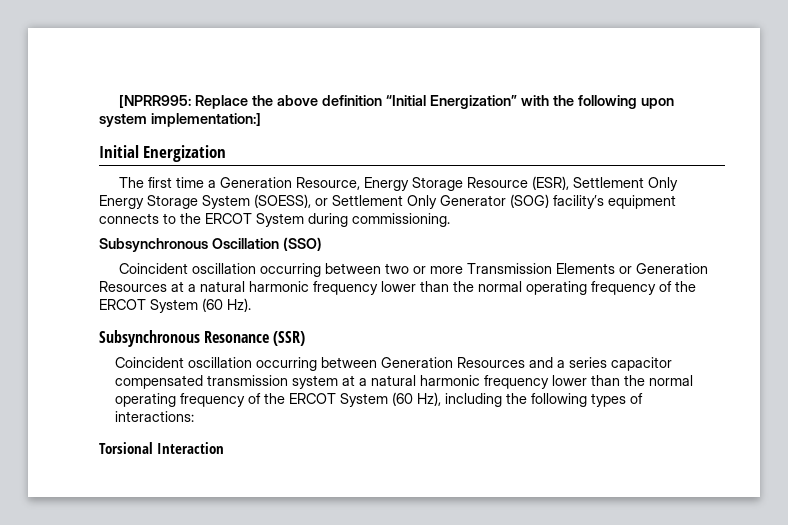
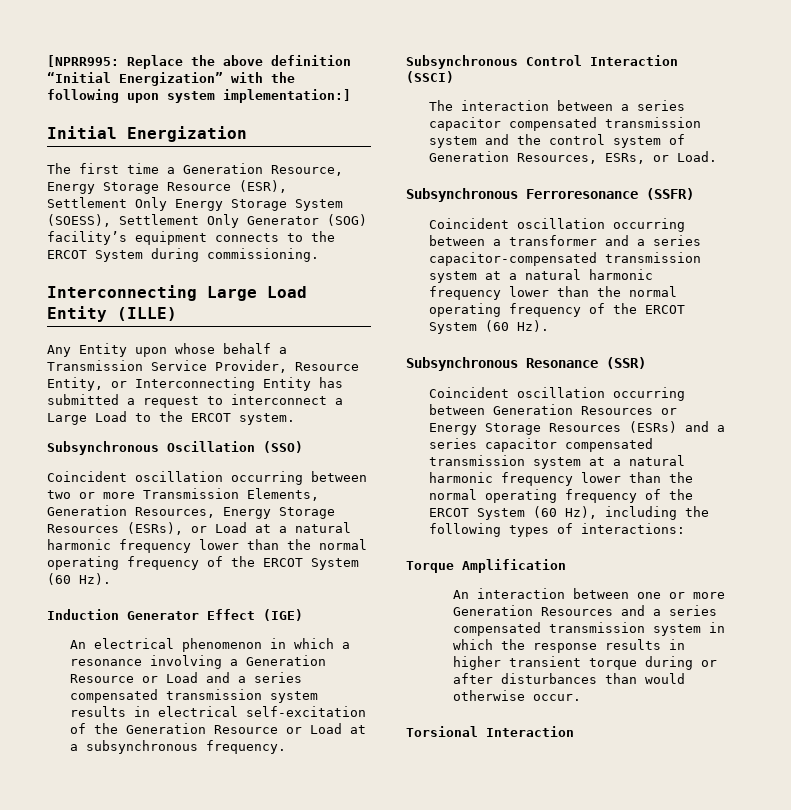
[315,198,328,206] or -> (111, 220) none
(450, 220) none -> [47,285,307,301] [47,306,177,322] [47,343,287,357] [47,360,359,373] [47,377,343,391] [47,394,343,408] [47,411,295,425] // Interconnecting Large Load Entity (ILLE) // Any Entity upon whose behalf a Transmission Service Provider, Resource Entity, or Interconnecting Entity has submitted a request to interconnect a Large Load to the ERCOT system.
[556,263,709,274] [99,281,167,292] Elements or Generation Resources -> [247,488,319,501] [47,505,335,519] [47,522,351,535] [47,539,367,553] [47,556,359,570] [47,573,111,585] [47,609,303,621] [70,638,351,652] [70,655,327,669] [70,672,303,683] [70,689,319,703] [70,706,367,717] [70,723,367,734] [70,740,287,754] [406,55,678,69] [406,71,454,83] [429,100,686,111] [429,117,702,131] [429,134,686,148] [429,151,718,164] [406,188,694,202] [429,218,686,232] [429,235,702,246] [429,252,702,266] [429,271,478,283] Elements, Generation Resources, Energy Storage Resources (ESRs), or Load at a natural harmonic frequency lower than the normal operating frequency of the ERCOT System (60 Hz). // Induction Generator Effect (IGE) // An electrical phenomenon in which a resonance involving a Generation Resource or Load and a series compensated transmission system results in electrical self-excitation of the Generation Resource or Load at a subsynchronous frequency. // Subsynchronous Control Interaction (SSCI) // The interaction between a series capacitor compensated transmission system and the control system of Generation Resources, ESRs, or Load. // Subsynchronous Ferroresonance (SSFR) // Coincident oscillation occurring between a transformer and a series capacitor-compensated transmission system
(526, 362) none -> [661,408,678,415] [429,421,678,435] or Energy Storage Resources (ESRs)
(195, 416) none -> [406,559,566,573] [452,588,725,599] [452,605,717,616] [452,622,725,636] [452,639,685,653] [452,656,717,670] [452,673,685,684] [452,690,581,701] // Torque Amplification // An interaction between one or more Generation Resources and a series compensated transmission system in which the response results in higher transient torque during or after disturbances than would otherwise occur.

